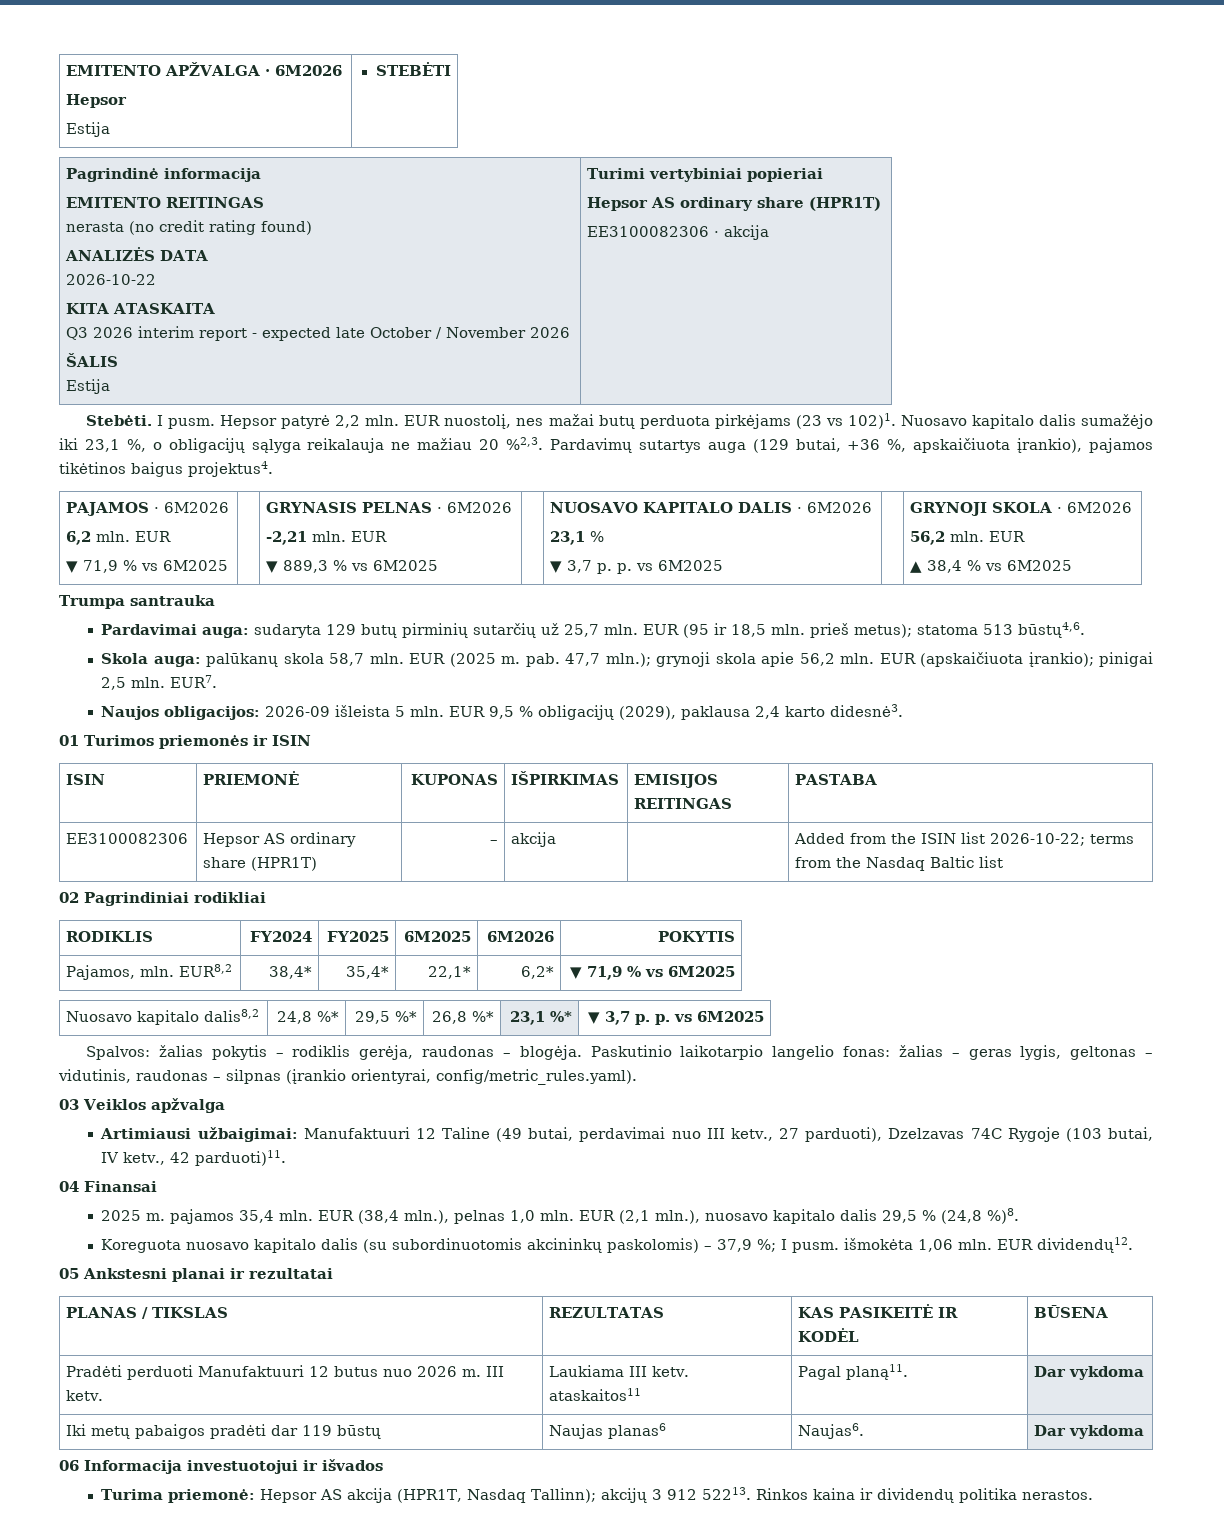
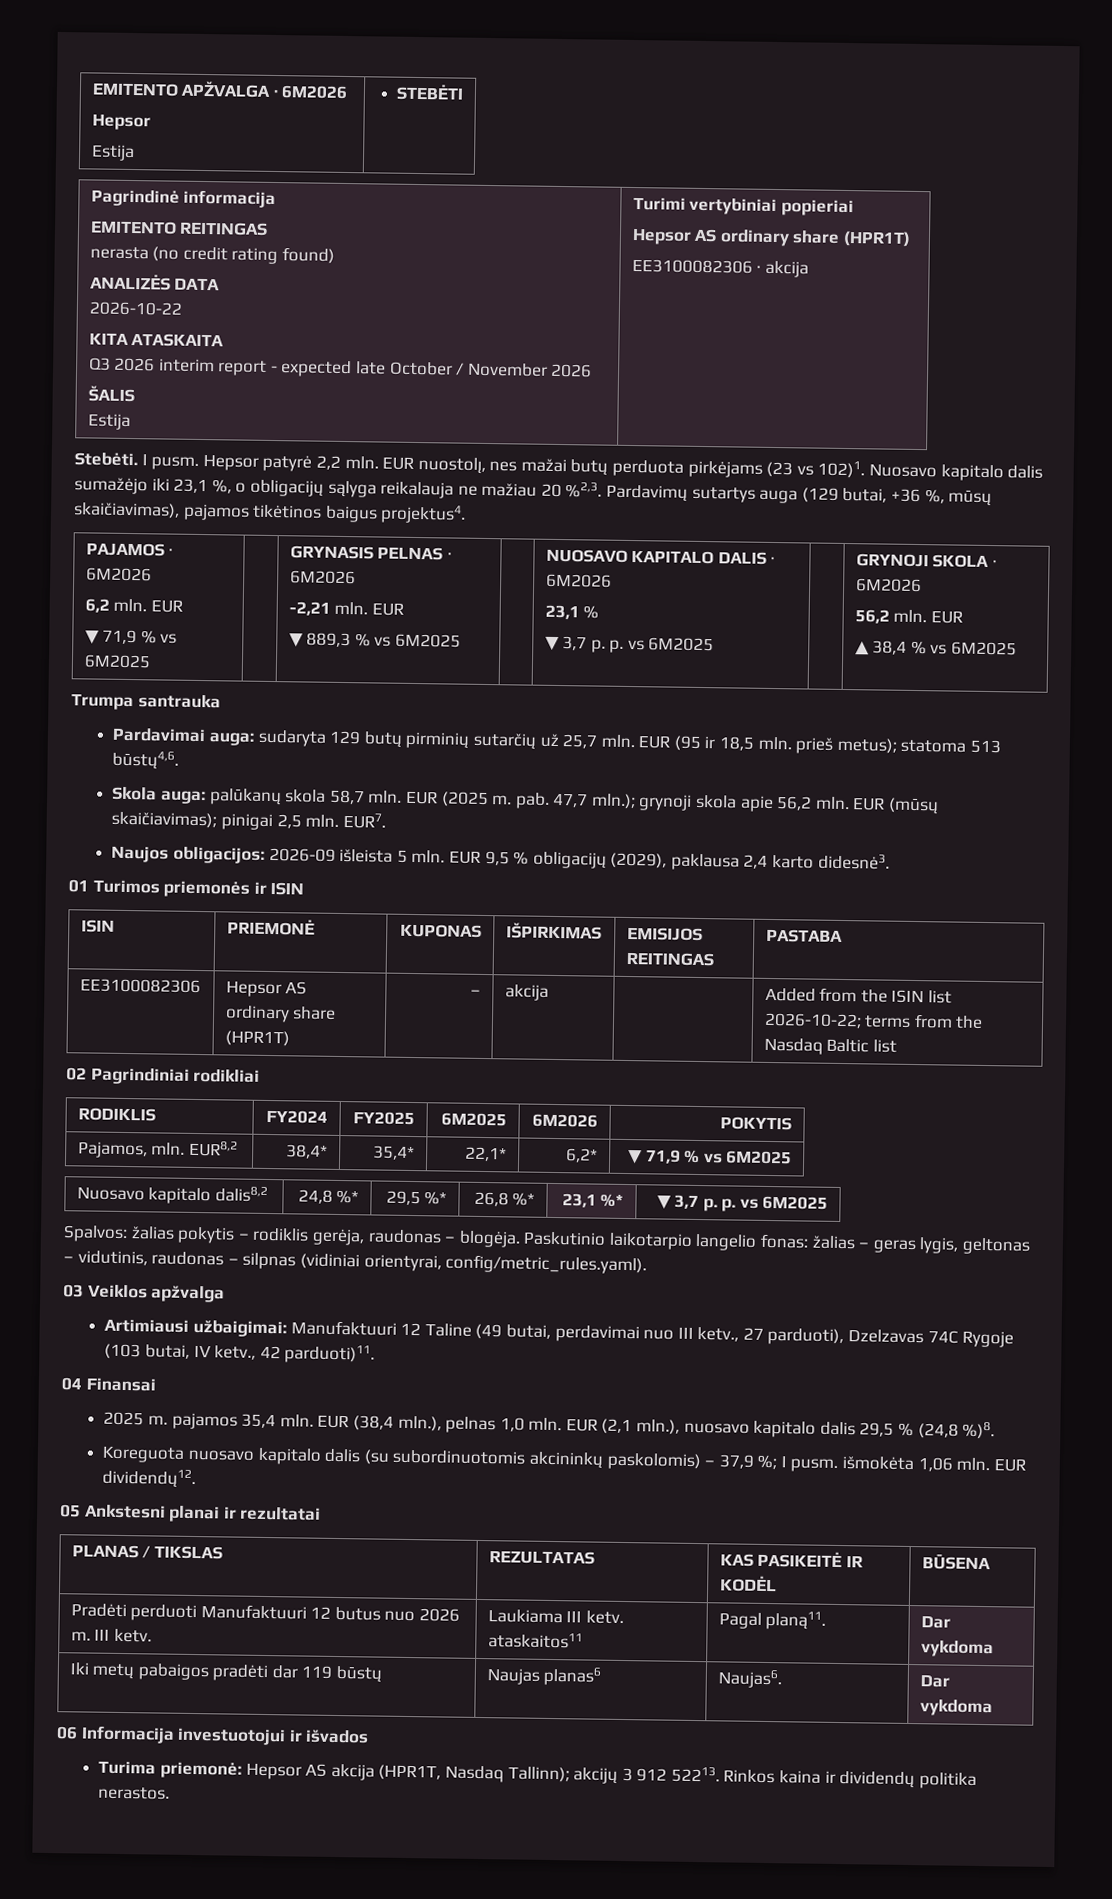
[913,438,1083,453] apskaičiuota įrankio), -> [948,489,993,507] [73,502,180,519] mūsų skaičiavimas),
[920,652,1094,667] (apskaičiuota įrankio); -> [887,797,939,815] [111,811,218,829] (mūsų skaičiavimas);
[286,1069,346,1084] (įrankio -> [299,1253,360,1270] (vidiniai

